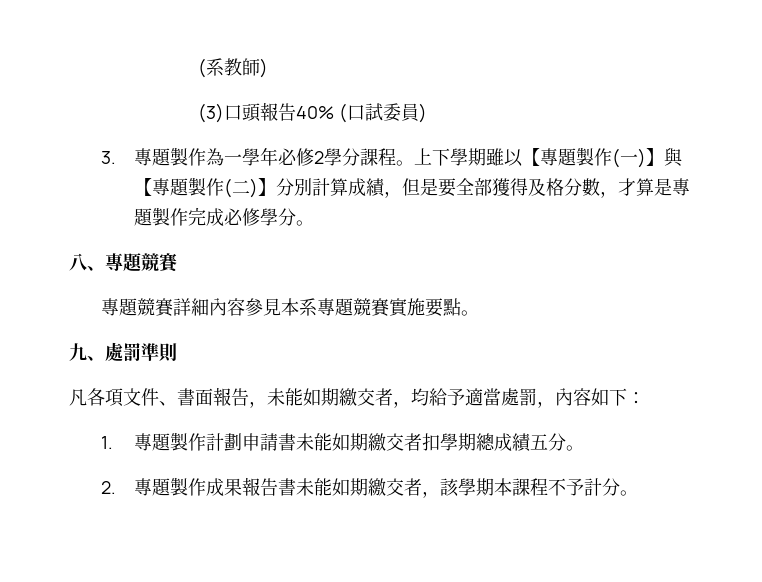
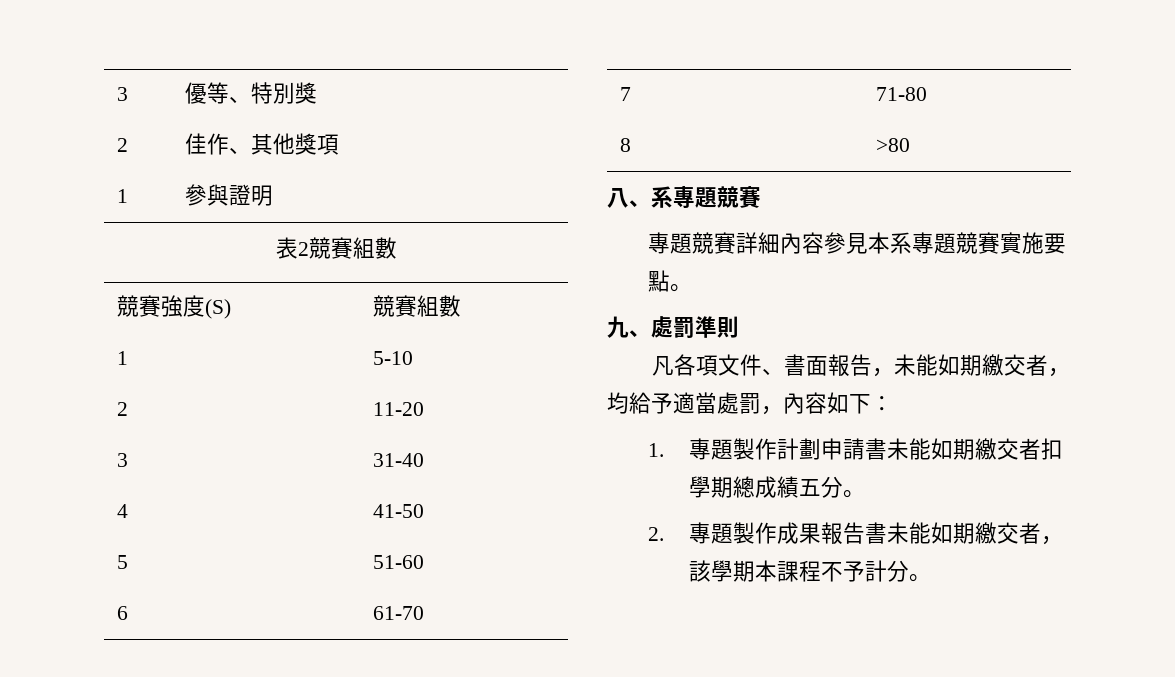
[198,58,269,78] [198,102,428,123] [101,147,683,168] [133,177,690,198] [133,207,314,226] (系教師) // (3)口頭報告40% (口試委員) // 3.專題製作為一學年必修2學分課程。上下學期雖以【專題製作(一)】與【專題製作(二)】分別計算成績，但是要全部獲得及格分數，才算是專題製作完成必修學分。 -> [117,87,129,101] [185,82,318,104] [117,138,129,152] [185,133,340,155] [117,189,129,203] [185,184,274,206] [275,237,397,259] [117,295,232,319] [373,295,462,317] [117,351,129,365] [373,351,414,365] [117,402,129,416] [373,402,425,416] [117,453,129,467] [373,453,425,467] [117,504,129,518] [373,504,425,518] [117,555,129,569] [373,555,425,569] [117,606,129,620] [373,606,425,620] [620,87,632,101] [876,87,928,101] [620,138,632,152] [876,138,911,152] 3 | 優等、特別獎 // 2 | 佳作、其他獎項 // 1 | 參與證明 // 表2競賽組數 // 競賽強度(S) | 競賽組數 // 1 | 5-10 // 2 | 11-20 // 3 | 31-40 // 4 | 41-50 // 5 | 51-60 // 6 | 61-70 // 7 | 71-80 // 8 | >80
(105, 268) none -> [651,186,673,208] 系

